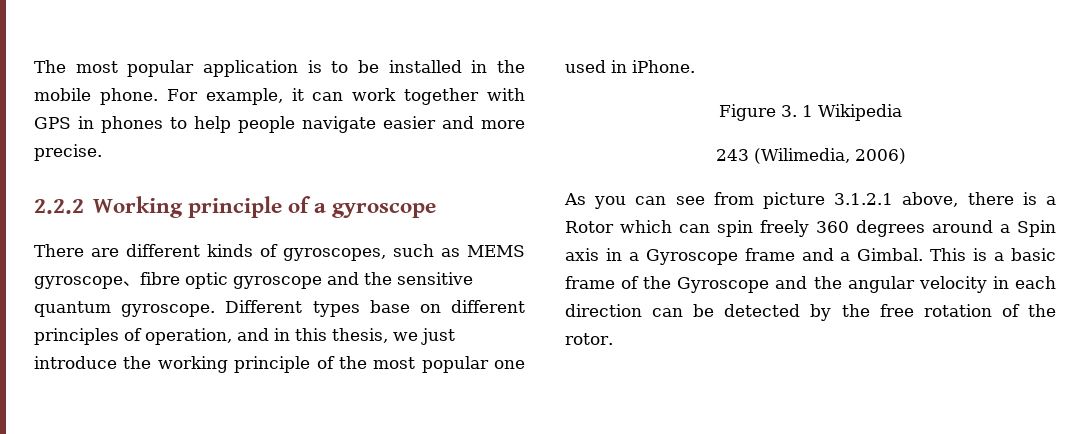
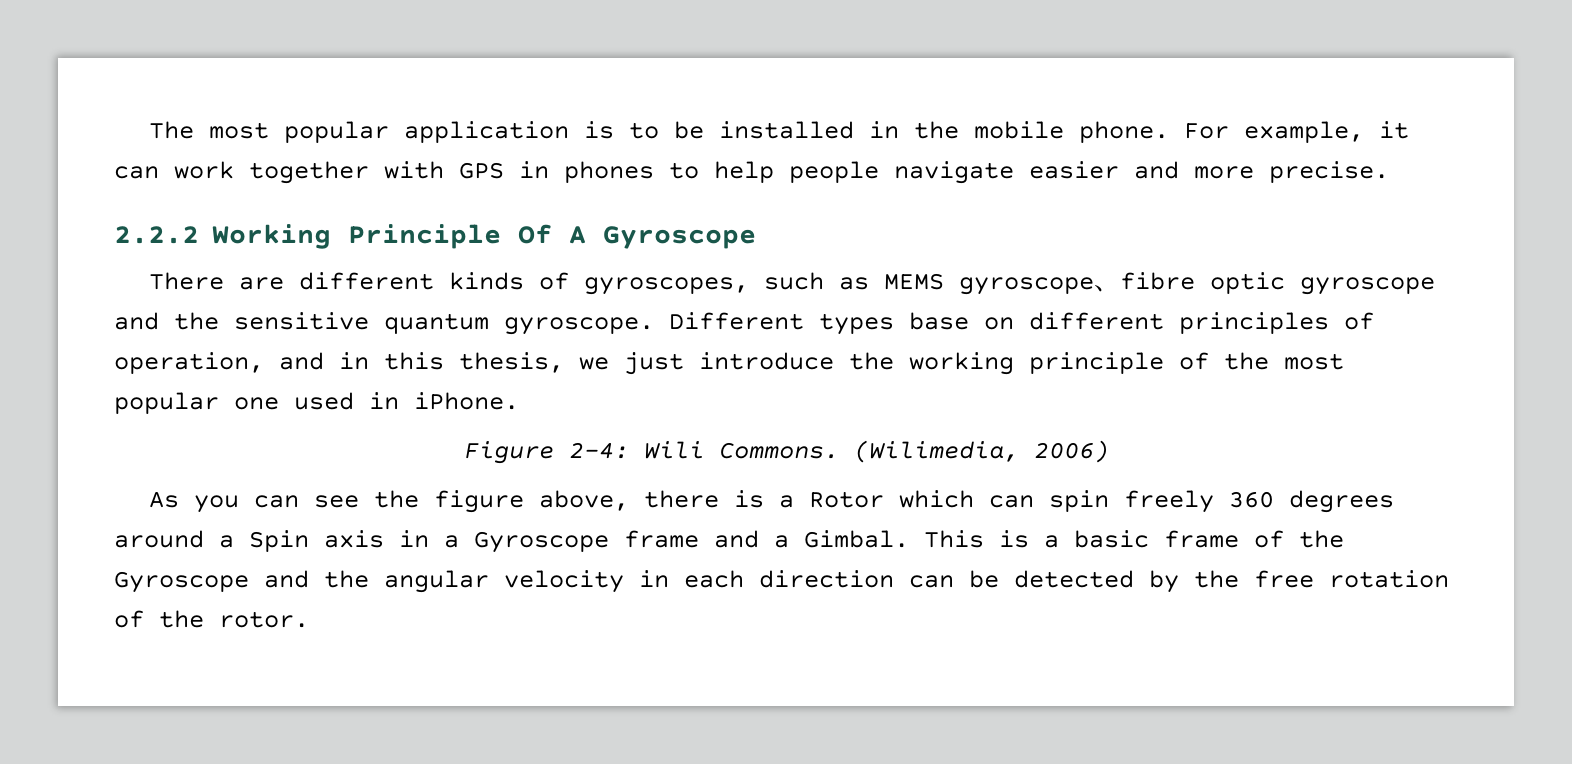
[187,196,437,218] principle of a gyroscope -> [347,224,756,249] Principle Of A Gyroscope
[781,104,902,121] [715,149,749,161] 3. 1 Wikipedia // 243 -> [568,441,839,459] 2-4: Wili Commons.
[713,192,894,209] from picture 3.1.2.1 -> [373,490,524,513] the figure

